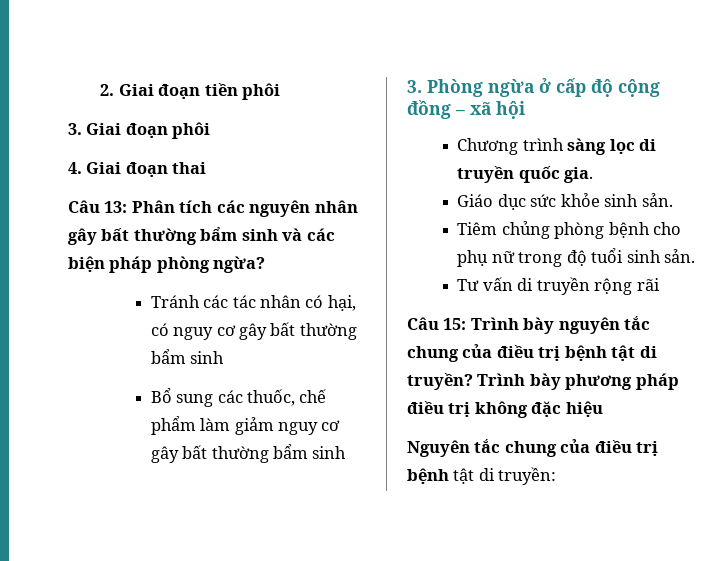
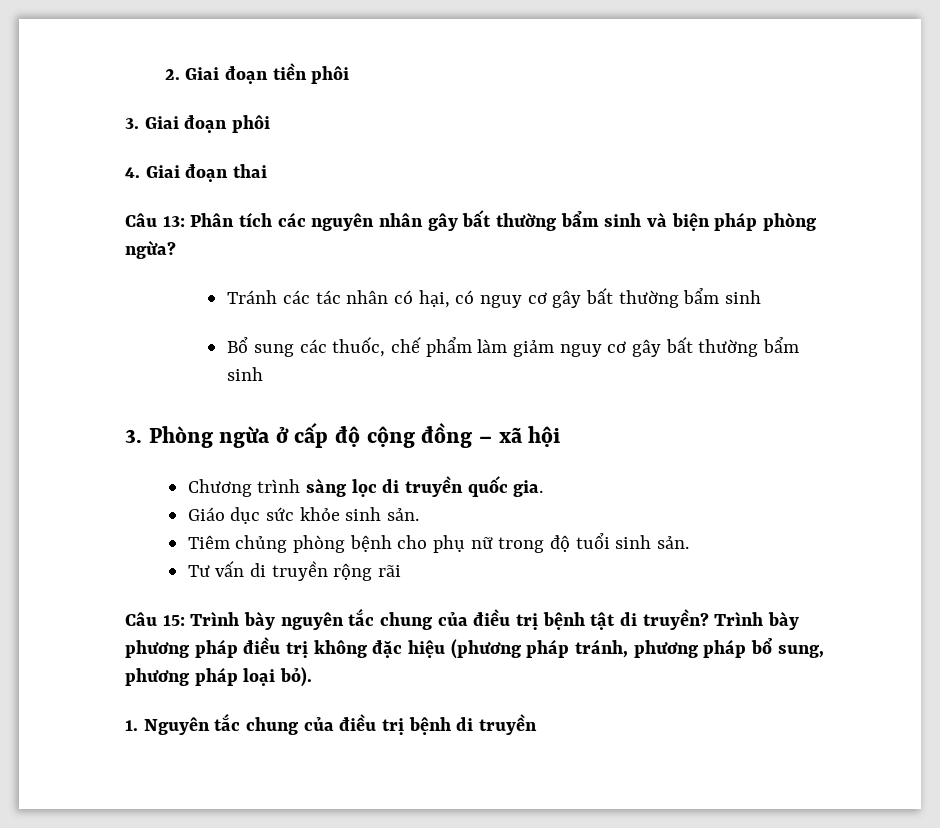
[306,228,335,241] các -> (668, 219) none
(603, 409) // -> [450,638,824,659] [125,667,313,687] [125,720,138,731] (phương pháp tránh, phương pháp bổ sung, phương pháp loại bỏ). // 1.
[453,467,557,485] tật di truyền: -> [456,714,538,735] di truyền

